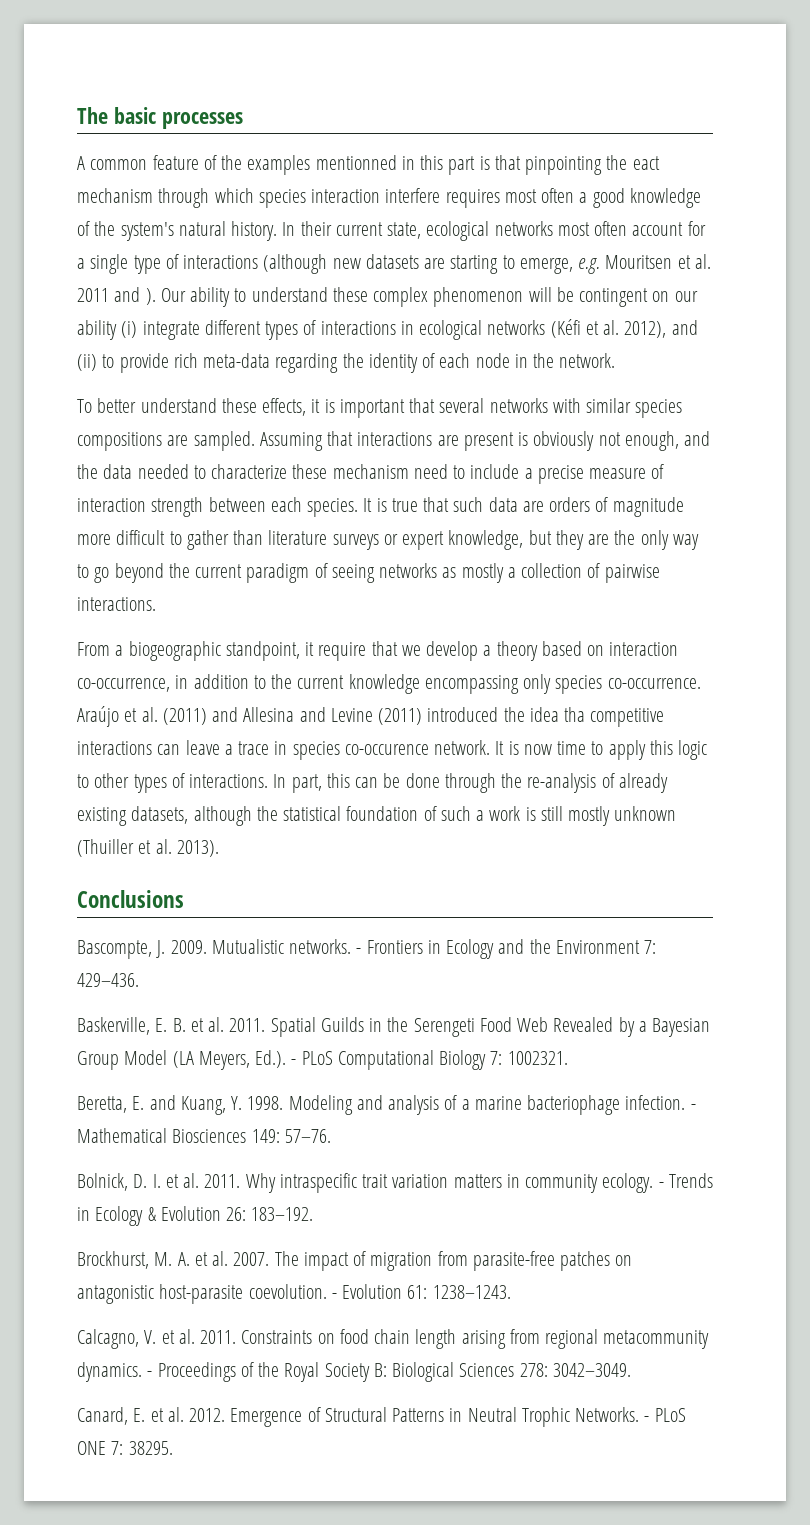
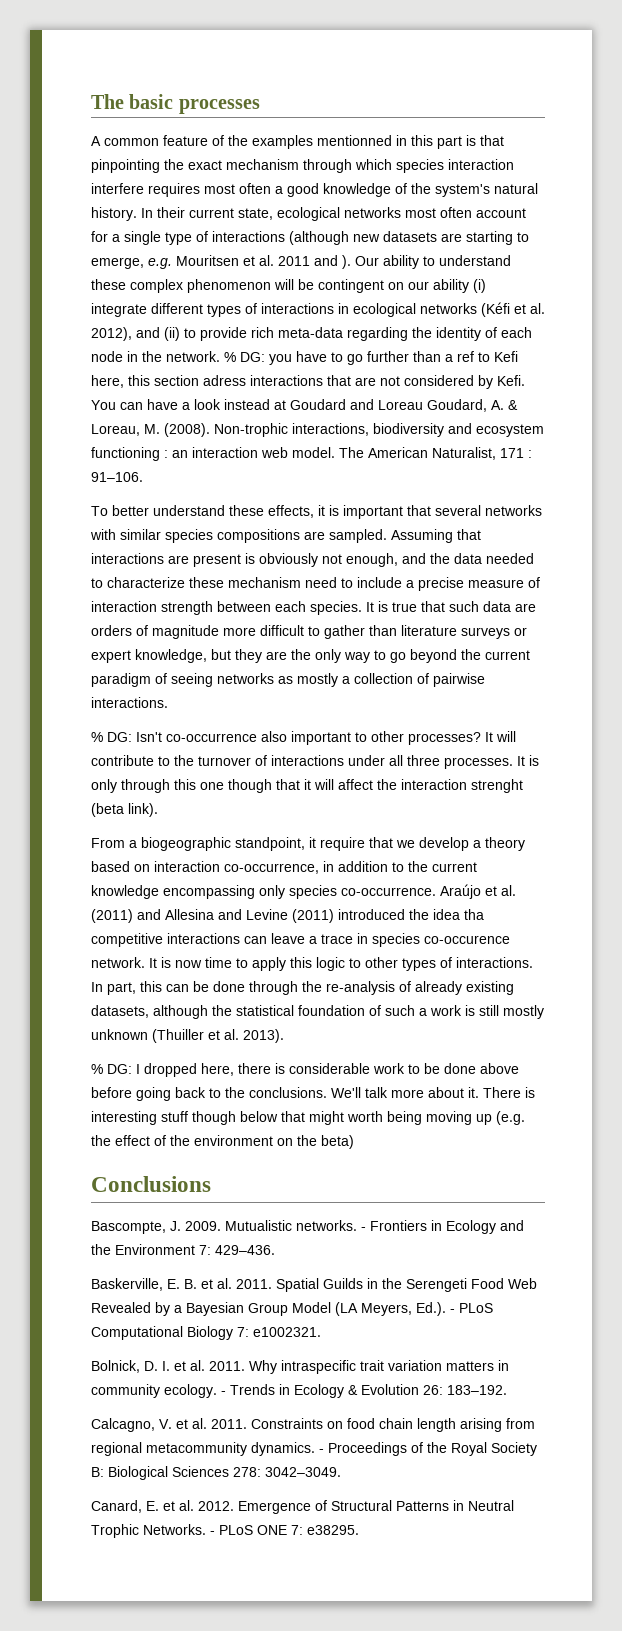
[632,156,660,170] eact -> [188,160,222,170] exact
(616, 360) none -> [224,351,518,365] [91,375,525,389] [91,399,518,412] [91,423,544,437] [91,447,532,461] [91,472,143,482] % DG: you have to go further than a ref to Kefi here, this section adress interactions that are not considered by Kefi. You can have a look instead at Goudard and Loreau Goudard, A. & Loreau, M. (2008). Non-trophic interactions, biodiversity and ecosystem functioning : an interaction web model. The American Naturalist, 171 : 91–106.
(156, 604) none -> [91,731,516,745] [91,755,539,769] [91,779,523,793] [91,803,158,817] // % DG: Isn't co-occurrence also important to other processes? It will contribute to the turnover of interactions under all three processes. It is only through this one though that it will affect the interaction strenght (beta link).
(219, 848) none -> [91,1063,519,1077] [91,1087,535,1101] [91,1111,525,1125] [91,1135,354,1149] // % DG: I dropped here, there is considerable work to be done above before going back to the conclusions. We'll talk more about it. There is interesting stuff though below that might worth being moving up (e.g. the effect of the environment on the beta)
[507,1051,568,1065] [77,1095,696,1115] [77,1128,331,1143] 1002321. // Beretta, E. and Kuang, Y. 1998. Modeling and analysis of a marine bacteriophage infection. - Mathematical Biosciences 149: 57–76. -> [253,1327,321,1337] e1002321.
[77,1251,633,1271] [77,1284,511,1304] // Brockhurst, M. A. et al. 2007. The impact of migration from parasite-free patches on antagonistic host-parasite coevolution. - Evolution 61: 1238–1243. -> (507, 1390) none
[128,1441,173,1455] 38295. -> [307,1525,359,1535] e38295.

